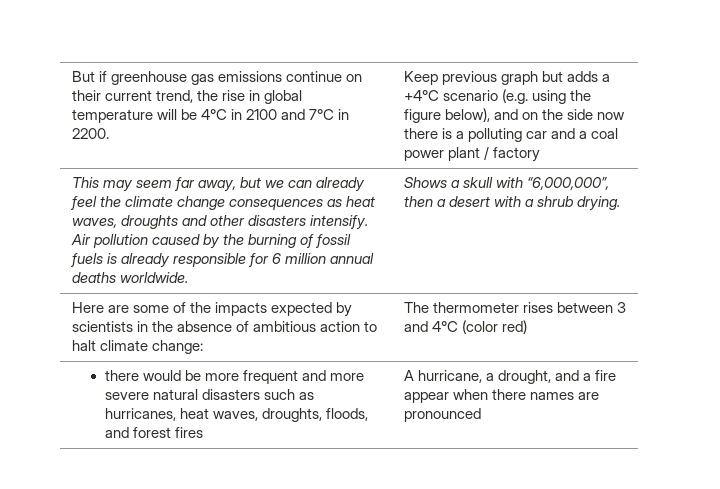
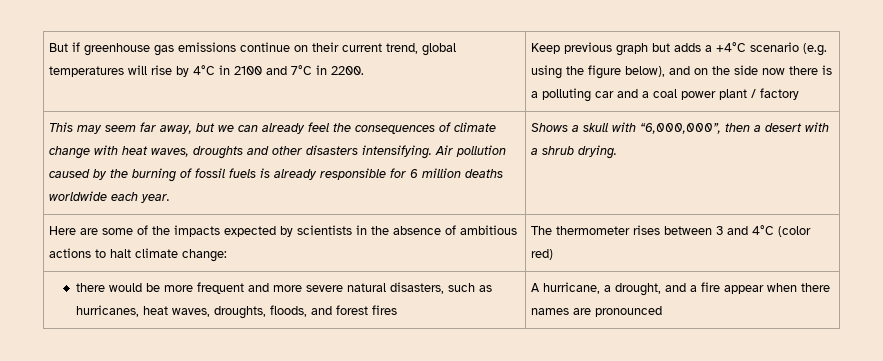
[197,90,303,104] [71,109,197,123] the rise in global temperature will be -> [422,43,457,56] [49,65,190,77] global temperatures will rise by
[124,196,343,210] climate change consequences as -> [355,122,497,134] [49,145,119,159] consequences of climate change with
[310,215,369,230] intensify. -> [362,145,433,159] intensifying.
[330,253,375,264] [71,272,188,283] annual deaths worldwide. -> [465,169,504,178] [49,191,171,203] deaths worldwide each year.
[320,321,361,332] action -> [49,248,92,258] actions
[201,389,260,400] disasters -> [389,282,444,294] disasters,

